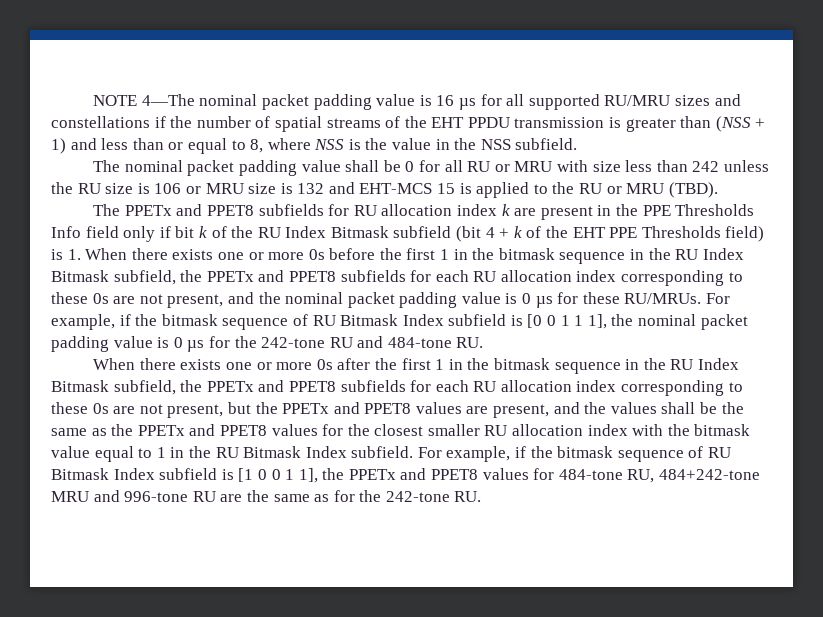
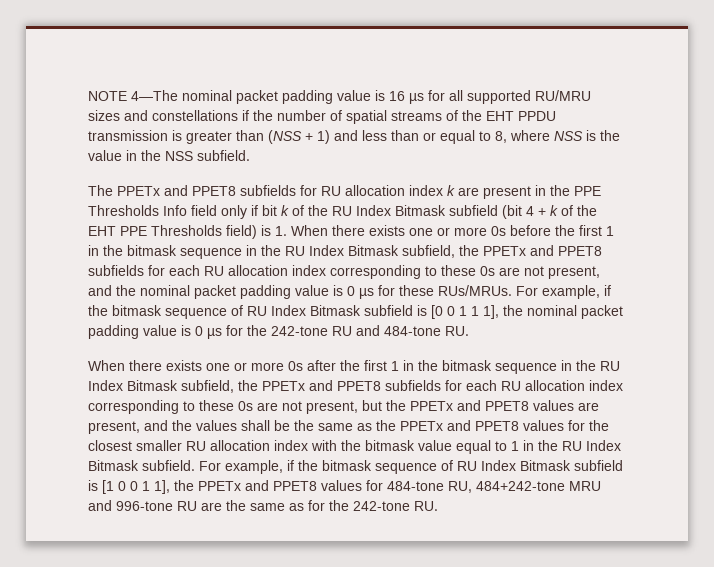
[93,160,769,176] [51,182,718,198] // The nominal packet padding value shall be 0 for all RU or MRU with size less than 242 unless the RU size is 106 or MRU size is 132 and EHT-MCS 15 is applied to the RU or MRU (TBD). -> (250, 155) none
[624,293,731,304] [51,314,444,330] RU/MRUs. For example, if the bitmask sequence of RU Bitmask Index -> [438,285,611,299] [88,305,361,319] RUs/MRUs. For example, if the bitmask sequence of RU Index Bitmask
[243,446,347,458] Bitmask Index -> [586,440,621,451] [88,460,139,471] Index Bitmask
[51,468,155,480] Bitmask Index -> [481,460,571,471] Index Bitmask

